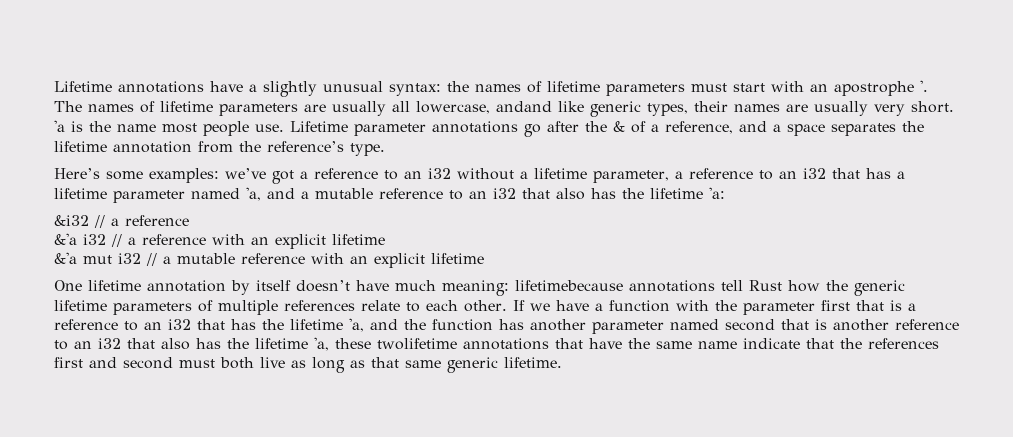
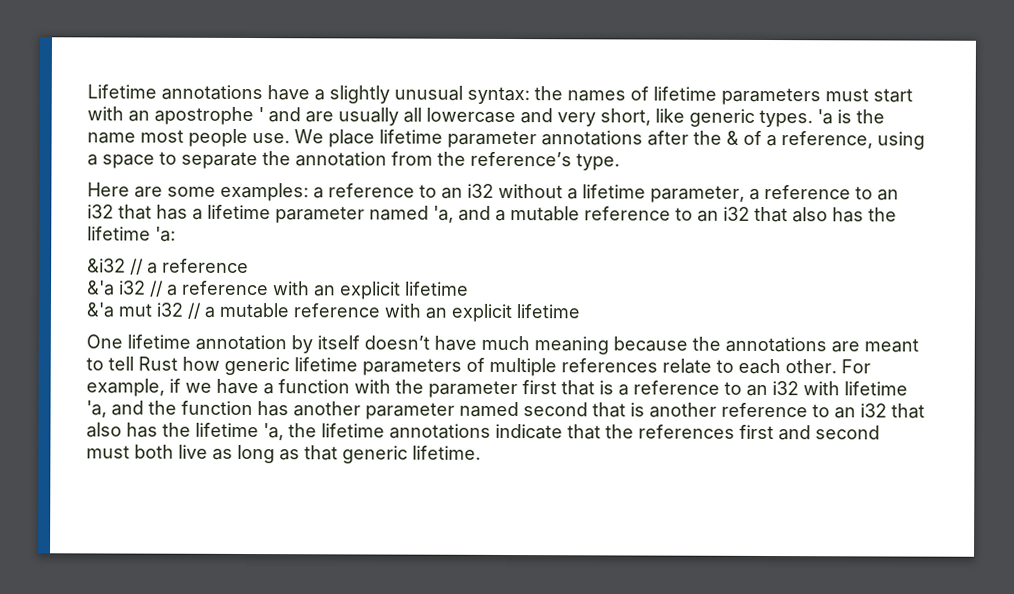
[920,80,928,92] [54,101,954,117] '. The names of lifetime parameters are usually all lowercase, andand like generic types, their names are usually very short. -> [258,107,813,128] ' and are usually all lowercase and very short, like generic types.
[290,121,348,132] Lifetime -> [294,129,443,148] We place lifetime
[524,124,541,137] go -> (643, 138) none
[739,121,767,132] and -> [877,131,925,150] using
[831,121,924,136] [54,141,107,152] separates the lifetime -> [159,151,291,170] to separate the
[54,168,294,184] Here’s some examples: we’ve got -> [87,182,309,202] Here are some examples:
[442,280,715,296] meaning: lifetimebecause annotations -> [534,336,919,355] [86,357,104,371] meaning because the annotations are meant to
[826,280,848,291] the -> (220, 363) none
[512,300,525,311] If -> [841,359,871,374] [86,378,181,397] For example, if
[197,319,284,330] that has the -> [803,381,840,396] with
[335,338,737,350] these twolifetime annotations that have the same name -> [288,423,491,439] the lifetime annotations
[405,360,441,368] same -> (338, 453) none

